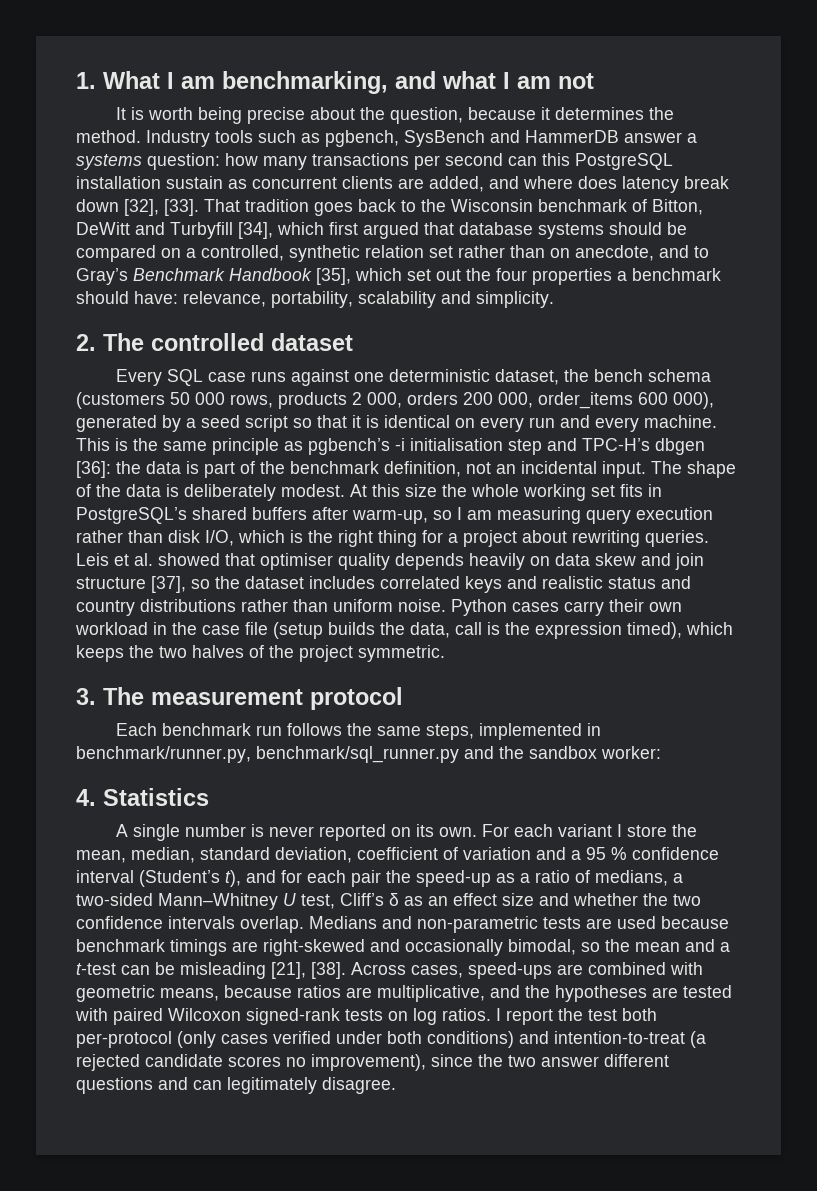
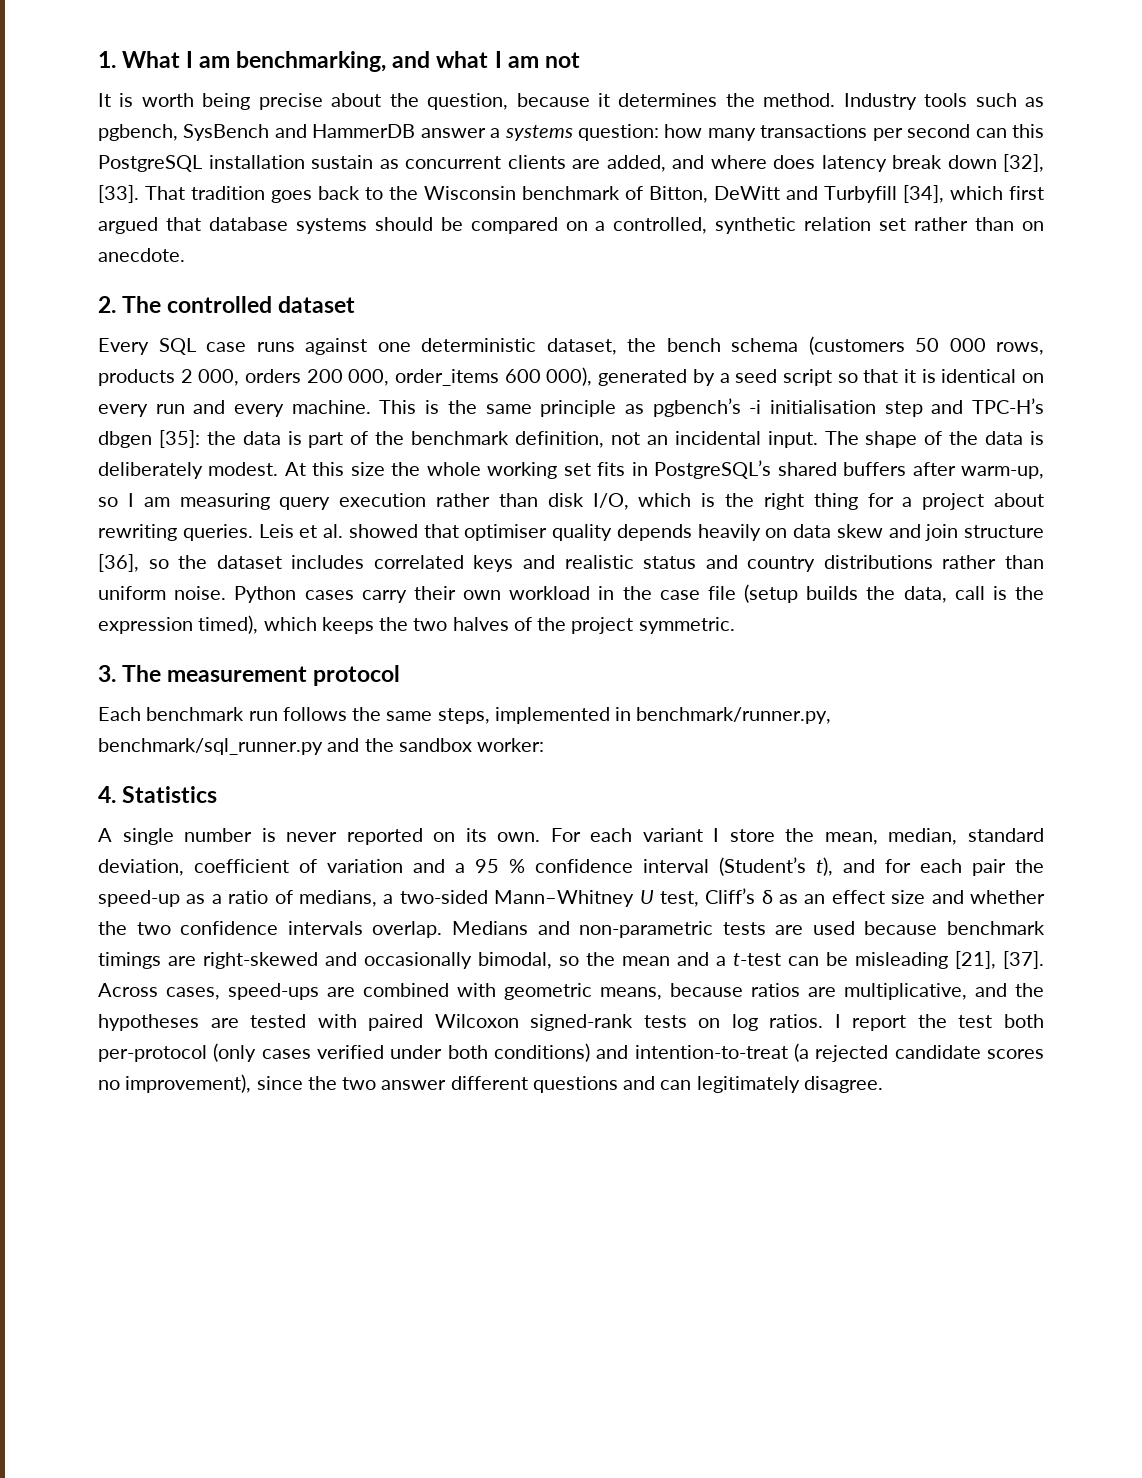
[575,245,709,261] [76,268,721,285] [76,291,554,308] anecdote, and to Gray’s Benchmark Handbook [35], which set out the four properties a benchmark should have: relevance, portability, scalability and simplicity. -> [98,248,185,262] anecdote.
[76,461,111,478] [36]: -> [158,430,200,448] [35]:
[151,576,186,593] [37], -> [98,554,139,572] [36],
[311,962,346,979] [38]. -> [1003,951,1044,969] [37].

